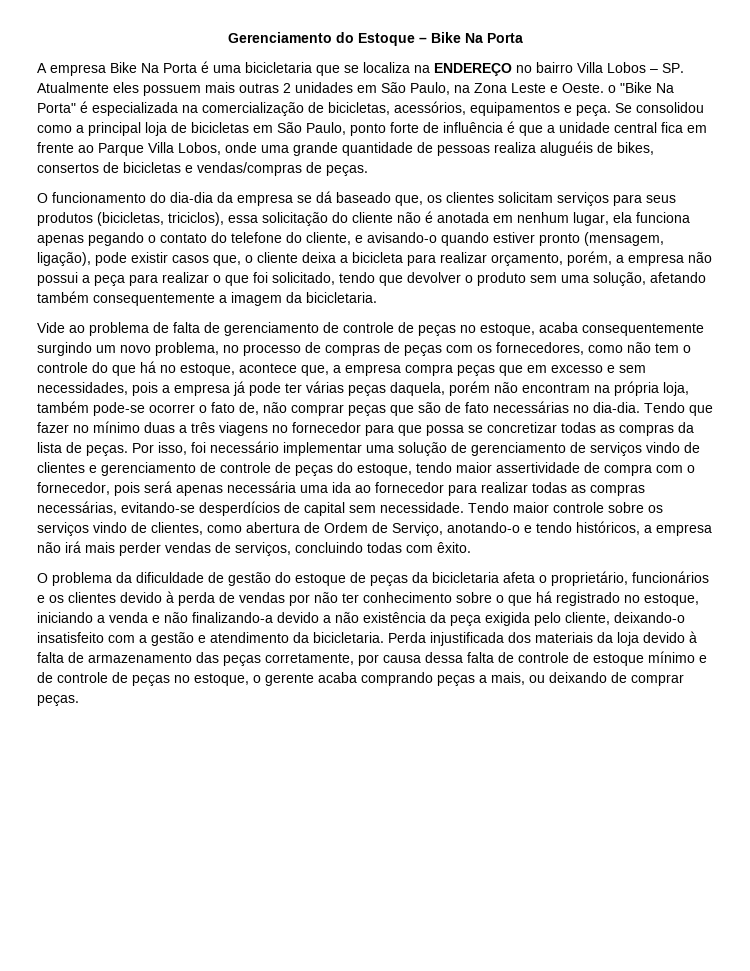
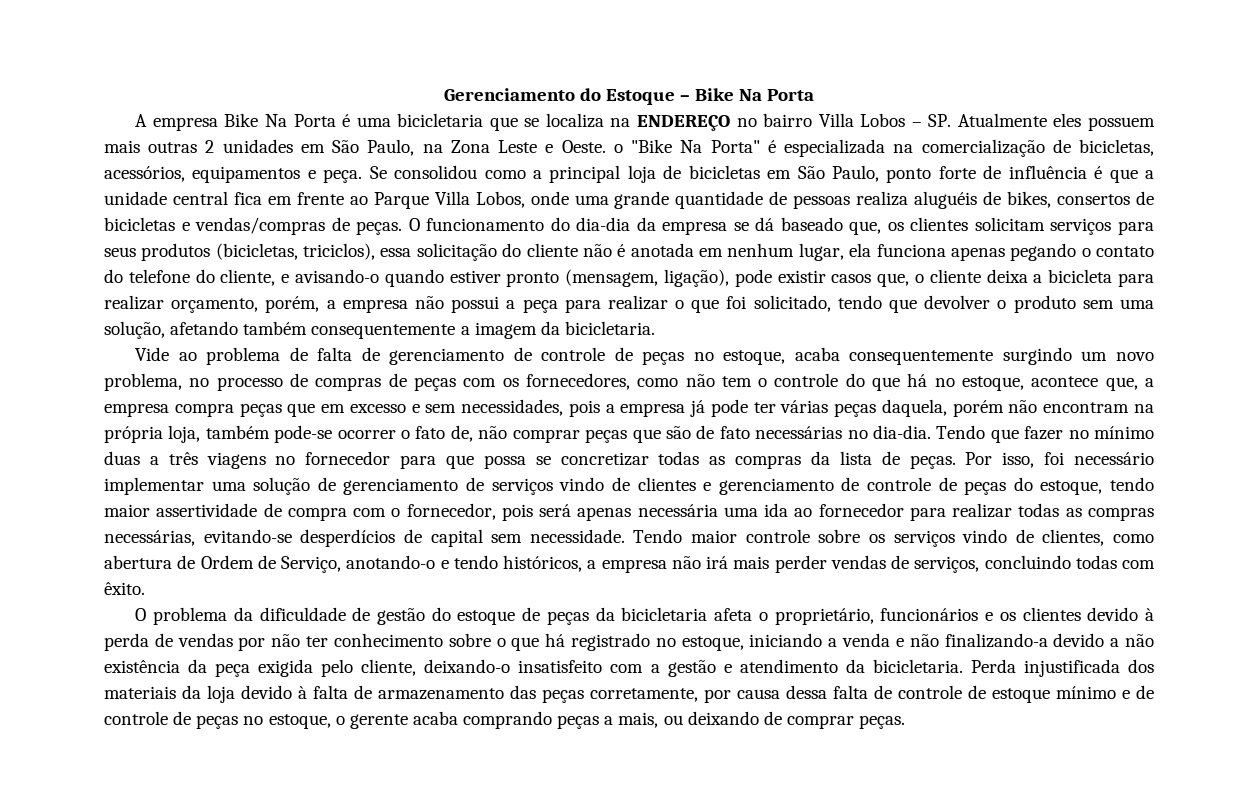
(368, 170) // -> (403, 228) none

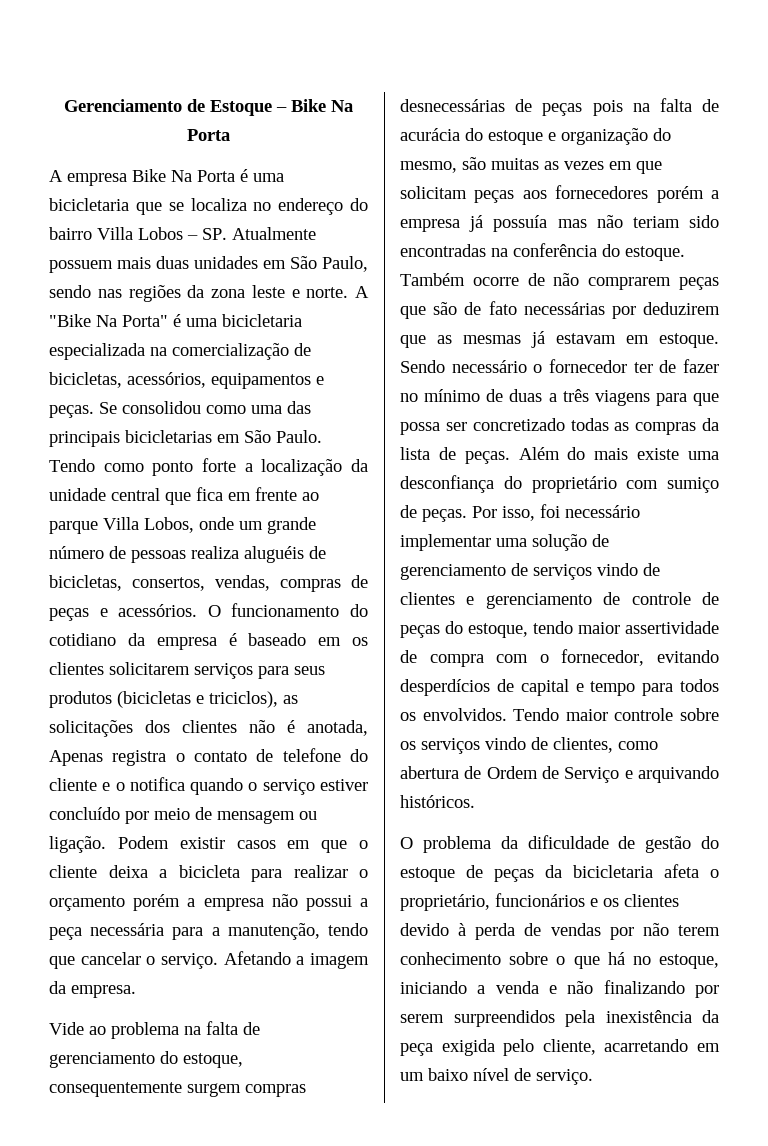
[579,88,601,101] do -> [187,99,205,112] de
[610,115,757,131] na ENDEREÇO no -> [253,198,368,215] no endereço do
[1053,113,1082,127] eles -> (316, 233) none
[148,140,215,153] outras 2 -> [156,256,189,269] duas
[422,140,623,153] na Zona Leste e Oeste. o -> [49,285,369,302] sendo nas regiões da zona leste e norte. A
(776, 146) none -> [186,314,302,327] uma bicicletaria
[323,169,363,183] peça. -> [49,405,94,418] peças.
[533,165,1155,183] a principal loja de bicicletas em São Paulo, ponto forte de influência é que a -> [251,401,311,414] [49,430,322,447] [49,458,368,476] uma das principais bicicletarias em São Paulo. Tendo como ponto forte a localização da
(228, 198) none -> [165,492,191,505] que
[373,192,429,209] Parque -> [49,521,98,534] parque
[574,191,764,209] uma grande quantidade -> [239,517,316,534] [49,546,104,559] um grande número
[1007,191,1155,208] [104,217,403,235] bikes, consertos de bicicletas e vendas/compras de peças. -> [49,575,368,592] [49,604,198,621] bicicletas, consertos, vendas, compras de peças e acessórios.
[576,217,631,231] dia-dia -> [49,633,116,646] cotidiano
[733,217,1045,235] se dá baseado que, os clientes solicitam -> [228,633,368,646] [49,662,190,675] é baseado em os clientes solicitarem
[215,243,1154,261] [104,269,910,287] (bicicletas, triciclos), essa solicitação do cliente não é anotada em nenhum lugar, ela funciona apenas pegando o contato do telefone do cliente, e avisando-o quando estiver pronto (mensagem, ligação), pode existir casos que, -> [117,691,298,708] [49,720,368,737] [49,748,368,766] [49,777,368,795] [49,807,317,824] [49,836,348,853] (bicicletas e triciclos), as solicitações dos clientes não é anotada, Apenas registra o contato de telefone do cliente e o notifica quando o serviço estiver concluído por meio de mensagem ou ligação. Podem existir casos em que
[171,296,320,313] orçamento, porém, -> [359,869,368,878] [49,894,181,911] o orçamento porém
[564,295,1154,313] [104,321,456,339] para realizar o que foi solicitado, tendo que devolver o produto sem uma solução, afetando também consequentemente -> [90,923,368,940] [49,951,291,969] necessária para a manutenção, tendo que cancelar o serviço. Afetando
[564,321,655,335] bicicletaria. -> [71,985,136,998] empresa.
[289,347,308,361] de -> [184,1026,201,1035] na
[513,347,1154,365] [104,373,1155,391] [104,399,1155,417] [104,425,580,443] de controle de peças no estoque, acaba consequentemente surgindo um novo problema, no processo de compras de peças com os fornecedores, como não tem o controle do que há no estoque, acontece que, a empresa compra peças que em excesso e sem necessidades, pois a empresa já pode ter várias peças daquela, porém não encontram na própria loja, também pode-se ocorrer o fato de, não comprar -> [160,1051,243,1068] [49,1082,306,1097] [400,98,719,116] [400,128,671,145] [400,157,662,174] [400,185,719,203] [400,215,719,232] [400,243,685,261] [400,273,672,290] do estoque, consequentemente surgem compras desnecessárias de peças pois na falta de acurácia do estoque e organização do mesmo, são muitas as vezes em que solicitam peças aos fornecedores porém a empresa já possuía mas não teriam sido encontradas na conferência do estoque. Também ocorre de não comprarem
[847,425,1019,443] no dia-dia. Tendo que -> [611,302,720,319] [400,331,719,348] [400,359,677,373] por deduzirem que as mesmas já estavam em estoque. Sendo necessário o fornecedor ter de
(1154, 432) none -> [486,389,504,402] de
[275,451,391,465] no fornecedor -> (650, 398) none
[535,452,649,466] se concretizar -> [445,418,565,431] ser concretizado
(956, 462) none -> [518,447,719,460] [400,475,719,493] [400,505,467,522] Além do mais existe uma desconfiança do proprietário com sumiço de peças.
[501,503,1155,521] [104,529,625,547] pois será apenas necessária uma ida ao fornecedor para realizar todas as compras necessárias, evitando-se desperdícios de capital sem necessidade. -> [657,650,719,663] [400,679,719,696] [400,708,507,721] evitando desperdícios de capital e tempo para todos os envolvidos.
[281,555,1155,573] [104,582,145,595] Serviço, anotando-o e tendo históricos, a empresa não irá mais perder vendas de serviços, concluindo todas com êxito. -> [564,766,719,783] [400,795,475,808] Serviço e arquivando históricos.
[306,636,329,647] ter -> [678,925,720,936] terem
[571,633,650,651] registrado -> (625, 958) none
[944,633,1154,648] [104,660,180,673] finalizando-a devido a não existência -> [603,980,719,998] [400,1010,692,1027] finalizando por serem surpreendidos pela inexistência
[424,659,1154,677] [104,685,1154,703] [104,711,906,729] deixando-o insatisfeito com a gestão e atendimento da bicicletaria. Perda injustificada dos materiais da loja devido à falta de armazenamento das peças corretamente, por causa dessa falta de controle de estoque mínimo e de controle de peças no estoque, o gerente acaba comprando peças a mais, ou deixando de comprar peças. -> [604,1039,720,1052] [400,1068,593,1085] acarretando em um baixo nível de serviço.

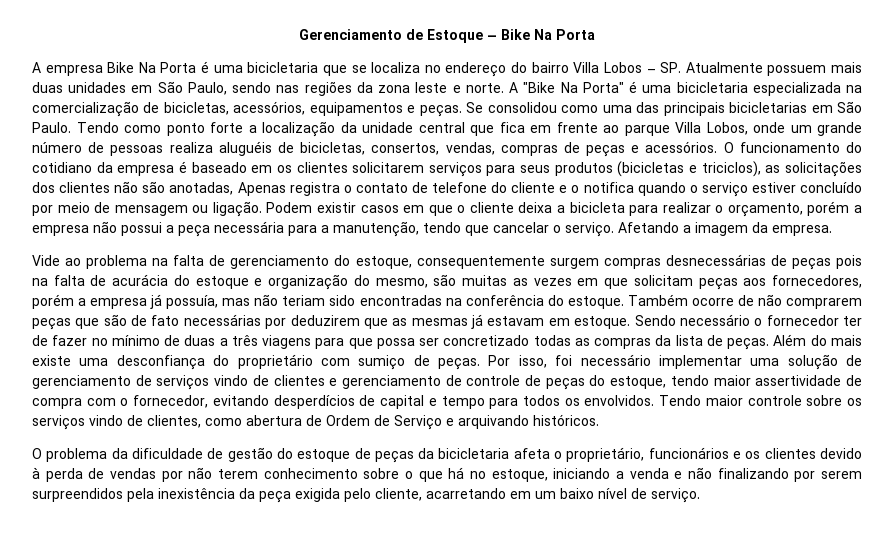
[287,720,368,736] é anotada, -> [142,181,234,195] são anotadas,
[49,896,125,911] orçamento -> [727,203,803,217] orçamento,
[555,185,649,199] fornecedores -> [771,275,862,288] fornecedores,
[493,215,548,232] possuía -> [166,295,219,309] possuía,

